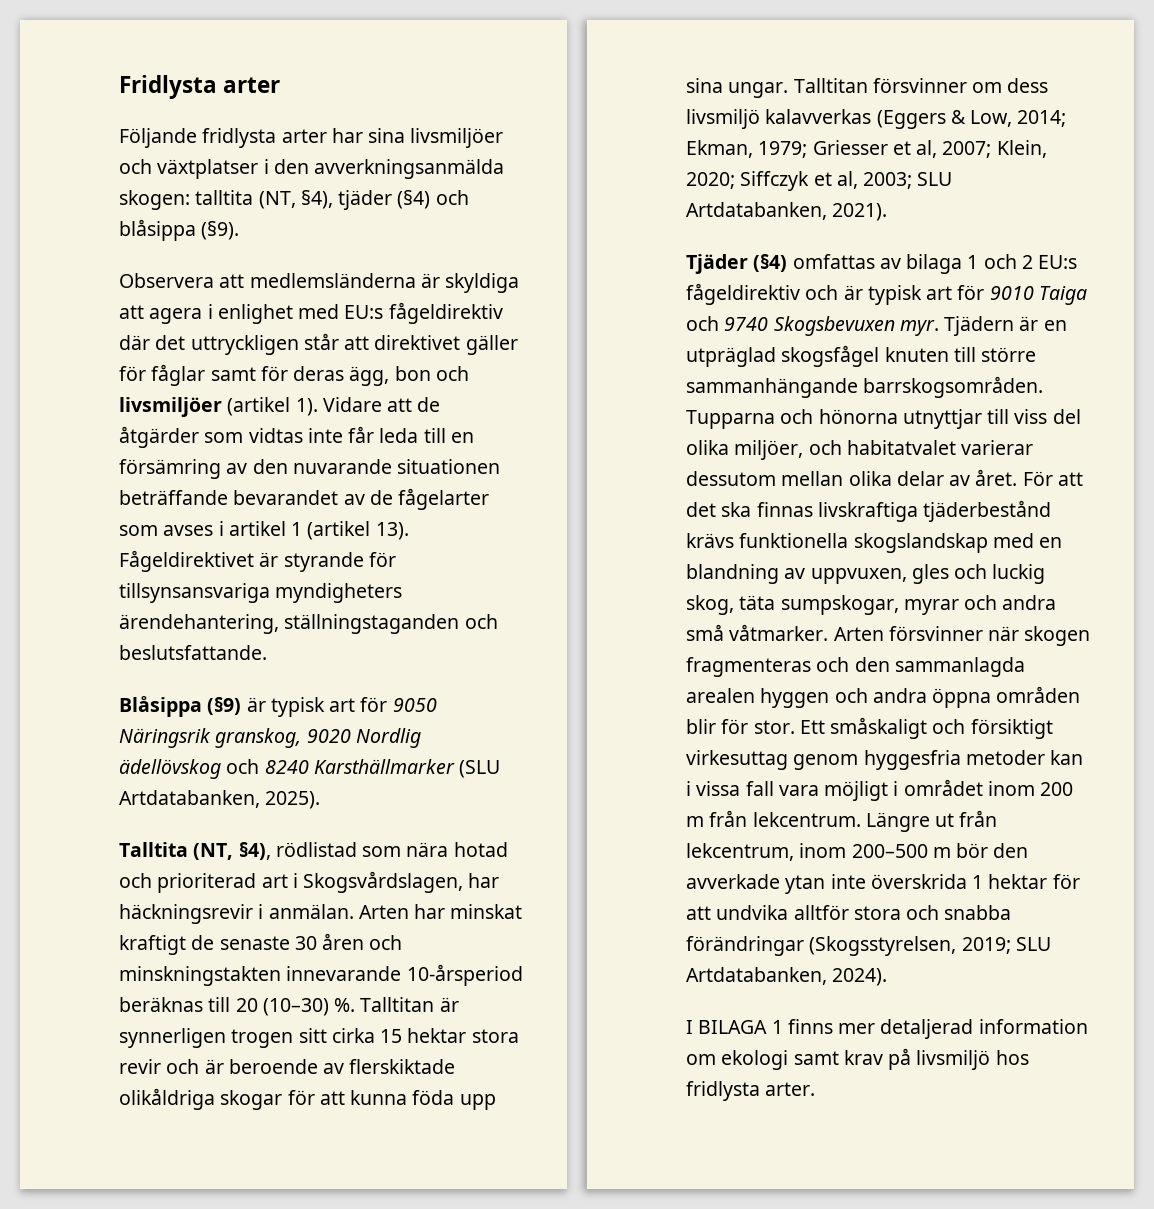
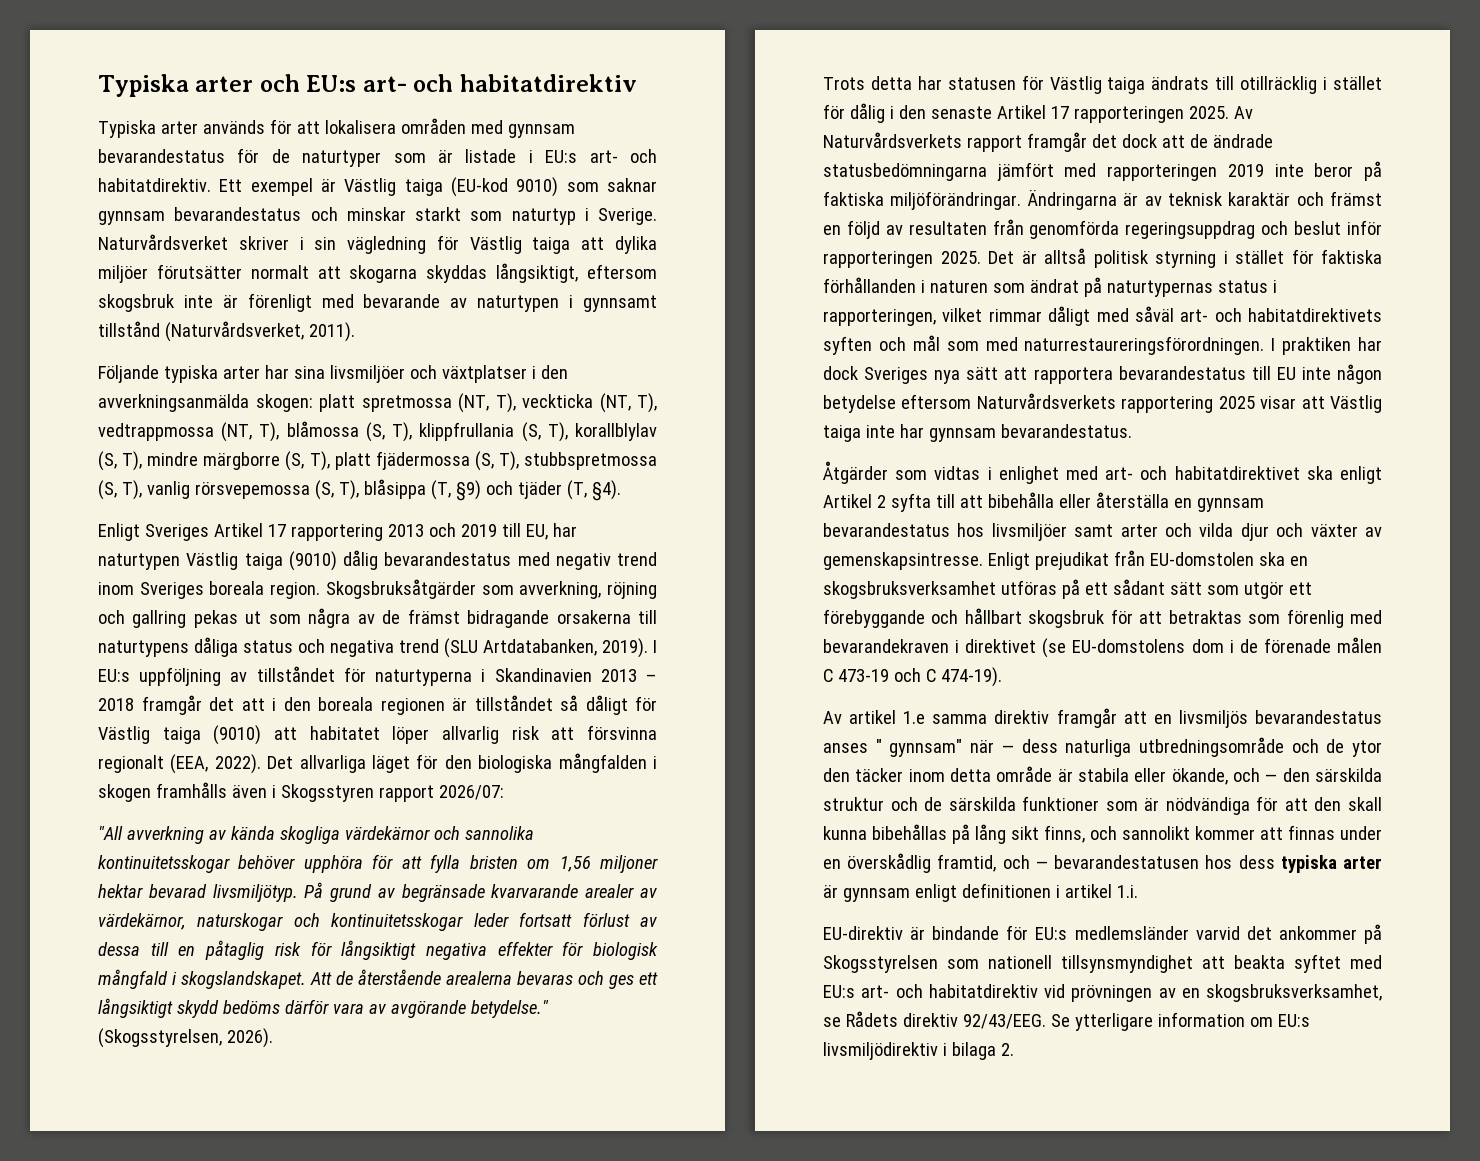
[119,75,281,99] Fridlysta arter -> [98,74,637,97] [98,118,575,138] [98,148,657,167] [98,177,657,197] [98,207,657,225] [98,234,657,254] [98,263,657,283] [98,293,658,312] [98,321,355,342] Typiska arter och EU:s art- och habitatdirektiv // Typiska arter används för att lokalisera områden med gynnsam bevarandestatus för de naturtyper som är listade i EU:s art- och habitatdirektiv. Ett exempel är Västlig taiga (EU-kod 9010) som saknar gynnsam bevarandestatus och minskar starkt som naturtyp i Sverige. Naturvårdsverket skriver i sin vägledning för Västlig taiga att dylika miljöer förutsätter normalt att skogarna skyddas långsiktigt, eftersom skogsbruk inte är förenligt med bevarande av naturtypen i gynnsamt tillstånd (Naturvårdsverket, 2011).
[202,128,277,148] fridlysta -> [163,365,218,383] typiska
[195,190,469,210] [119,219,240,241] [119,273,520,293] [119,302,503,324] [119,333,518,355] [119,364,469,386] [119,397,441,417] [119,426,474,448] [119,459,501,479] [119,488,490,510] [119,521,409,540] [119,550,396,572] [119,583,403,603] [119,614,498,634] [119,645,267,660] [119,696,437,717] [119,728,421,748] [119,759,501,779] [119,790,321,809] [119,842,508,860] [119,871,500,893] [119,904,523,924] [119,933,403,955] [119,964,523,986] [119,997,459,1016] [119,1028,519,1048] [119,1059,456,1074] [119,1088,496,1110] [686,78,1049,98] [686,109,1067,129] [686,140,1047,158] [686,171,953,191] [686,202,888,221] [686,254,1078,274] [686,283,1087,305] [686,316,1067,336] [686,345,1037,367] [686,376,1044,398] [686,409,1081,429] [686,440,1034,460] [686,469,1083,486] [686,500,1052,522] [686,533,1063,553] [686,564,1046,584] [686,595,1057,615] [686,624,1091,646] [686,657,1025,677] [686,686,1081,708] [686,717,1053,739] [686,750,1084,770] [686,779,1074,801] [686,810,998,832] [686,843,1029,861] [686,874,1080,894] [686,905,1012,920] [686,936,1051,956] [686,967,888,986] [686,1019,1088,1039] [686,1048,1029,1070] [686,1081,816,1101] talltita (NT, §4), tjäder (§4) och blåsippa (§9). // Observera att medlemsländerna är skyldiga att agera i enlighet med EU:s fågeldirektiv där det uttryckligen står att direktivet gäller för fåglar samt för deras ägg, bon och livsmiljöer (artikel 1). Vidare att de åtgärder som vidtas inte får leda till en försämring av den nuvarande situationen beträffande bevarandet av de fågelarter som avses i artikel 1 (artikel 13). Fågeldirektivet är styrande för tillsynsansvariga myndigheters ärendehantering, ställningstaganden och beslutsfattande. // Blåsippa (§9) är typisk art för 9050 Näringsrik granskog, 9020 Nordlig ädellövskog och 8240 Karsthällmarker (SLU Artdatabanken, 2025). // Talltita (NT, §4), rödlistad som nära hotad och prioriterad art i Skogsvårdslagen, har häckningsrevir i anmälan. Arten har minskat kraftigt de senaste 30 åren och minskningstakten innevarande 10-årsperiod beräknas till 20 (10–30) %. Talltitan är synnerligen trogen sitt cirka 15 hektar stora revir och är beroende av flerskiktade olikåldriga skogar för att kunna föda upp sina ungar. Talltitan försvinner om dess livsmiljö kalavverkas (Eggers & Low, 2014; Ekman, 1979; Griesser et al, 2007; Klein, 2020; Siffczyk et al, 2003; SLU Artdatabanken, 2021). // Tjäder (§4) omfattas av bilaga 1 och 2 EU:s fågeldirektiv och är typisk art för 9010 Taiga och 9740 Skogsbevuxen myr. Tjädern är en utpräglad skogsfågel knuten till större sammanhängande barrskogsområden. Tupparna och hönorna utnyttjar till viss del olika miljöer, och habitatvalet varierar dessutom mellan olika delar av året. För att det ska finnas livskraftiga tjäderbestånd krävs funktionella skogslandskap med en blandning av uppvuxen, gles och luckig skog, täta sumpskogar, myrar och andra små våtmarker. Arten försvinner när skogen fragmenteras och den sammanlagda arealen hyggen och andra öppna områden blir för stor. Ett småskaligt och försiktigt virkesuttag genom hyggesfria metoder kan i vissa fall vara möjligt i området inom 200 m från lekcentrum. Längre ut från lekcentrum, inom 200–500 m bör den avverkade ytan inte överskrida 1 hektar för att undvika alltför stora och snabba förändringar (Skogsstyrelsen, 2019; SLU Artdatabanken, 2024). // I BILAGA 1 finns mer detaljerad information om ekologi samt krav på livsmiljö hos fridlysta arter. -> [319,393,657,413] [98,421,657,442] [98,451,657,471] [98,479,621,501] [98,523,577,541] [98,550,657,571] [98,579,657,599] [98,608,657,628] [98,637,657,658] [98,666,657,686] [98,695,657,715] [98,725,657,745] [98,753,657,774] [98,782,504,802] [98,826,534,844] [98,854,658,873] [98,882,657,902] [98,912,657,931] [98,940,658,960] [98,969,658,989] [98,998,549,1018] [98,1028,273,1048] [823,75,1382,94] [823,103,1253,123] [823,132,1273,152] [823,161,1382,181] [823,189,1382,210] [823,219,1382,239] [823,248,1382,268] [823,277,1277,297] [823,306,1382,326] [823,335,1382,355] [823,364,1382,384] [823,393,1382,413] [823,424,1132,442] [822,461,1382,484] [823,492,1264,512] [823,523,1382,541] [823,550,1308,570] [823,579,1312,599] [823,608,1382,628] [823,637,1382,658] [823,667,1002,687] [823,708,1382,728] [823,737,1382,757] [823,766,1382,785] [823,796,1382,815] [823,824,1382,844] [823,853,1382,873] [823,883,1138,902] [823,924,1382,944] [823,954,1382,973] [823,984,1382,1002] [823,1011,1310,1031] [823,1042,1014,1060] platt spretmossa (NT, T), veckticka (NT, T), vedtrappmossa (NT, T), blåmossa (S, T), klippfrullania (S, T), korallblylav (S, T), mindre märgborre (S, T), platt fjädermossa (S, T), stubbspretmossa (S, T), vanlig rörsvepemossa (S, T), blåsippa (T, §9) och tjäder (T, §4). // Enligt Sveriges Artikel 17 rapportering 2013 och 2019 till EU, har naturtypen Västlig taiga (9010) dålig bevarandestatus med negativ trend inom Sveriges boreala region. Skogsbruksåtgärder som avverkning, röjning och gallring pekas ut som några av de främst bidragande orsakerna till naturtypens dåliga status och negativa trend (SLU Artdatabanken, 2019). I EU:s uppföljning av tillståndet för naturtyperna i Skandinavien 2013 – 2018 framgår det att i den boreala regionen är tillståndet så dåligt för Västlig taiga (9010) att habitatet löper allvarlig risk att försvinna regionalt (EEA, 2022). Det allvarliga läget för den biologiska mångfalden i skogen framhålls även i Skogsstyren rapport 2026/07: // "All avverkning av kända skogliga värdekärnor och sannolika kontinuitetsskogar behöver upphöra för att fylla bristen om 1,56 miljoner hektar bevarad livsmiljötyp. På grund av begränsade kvarvarande arealer av värdekärnor, naturskogar och kontinuitetsskogar leder fortsatt förlust av dessa till en påtaglig risk för långsiktigt negativa effekter för biologisk mångfald i skogslandskapet. Att de återstående arealerna bevaras och ges ett långsiktigt skydd bedöms därför vara av avgörande betydelse." (Skogsstyrelsen, 2026). // Trots detta har statusen för Västlig taiga ändrats till otillräcklig i stället för dålig i den senaste Artikel 17 rapporteringen 2025. Av Naturvårdsverkets rapport framgår det dock att de ändrade statusbedömningarna jämfört med rapporteringen 2019 inte beror på faktiska miljöförändringar. Ändringarna är av teknisk karaktär och främst en följd av resultaten från genomförda regeringsuppdrag och beslut inför rapporteringen 2025. Det är alltså politisk styrning i stället för faktiska förhållanden i naturen som ändrat på naturtypernas status i rapporteringen, vilket rimmar dåligt med såväl art- och habitatdirektivets syften och mål som med naturrestaureringsförordningen. I praktiken har dock Sveriges nya sätt att rapportera bevarandestatus till EU inte någon betydelse eftersom Naturvårdsverkets rapportering 2025 visar att Västlig taiga inte har gynnsam bevarandestatus. // Åtgärder som vidtas i enlighet med art- och habitatdirektivet ska enligt Artikel 2 syfta till att bibehålla eller återställa en gynnsam bevarandestatus hos livsmiljöer samt arter och vilda djur och växter av gemenskapsintresse. Enligt prejudikat från EU-domstolen ska en skogsbruksverksamhet utföras på ett sådant sätt som utgör ett förebyggande och hållbart skogsbruk för att betraktas som förenlig med bevarandekraven i direktivet (se EU-domstolens dom i de förenade målen C 473-19 och C 474-19). // Av artikel 1.e samma direktiv framgår att en livsmiljös bevarandestatus anses " gynnsam" när — dess naturliga utbredningsområde och de ytor den täcker inom detta område är stabila eller ökande, och — den särskilda struktur och de särskilda funktioner som är nödvändiga för att den skall kunna bibehållas på lång sikt finns, och sannolikt kommer att finnas under en överskådlig framtid, och — bevarandestatusen hos dess typiska arter är gynnsam enligt definitionen i artikel 1.i. // EU-direktiv är bindande för EU:s medlemsländer varvid det ankommer på Skogsstyrelsen som nationell tillsynsmyndighet att beakta syftet med EU:s art- och habitatdirektiv vid prövningen av en skogsbruksverksamhet, se Rådets direktiv 92/43/EEG. Se ytterligare information om EU:s livsmiljödirektiv i bilaga 2.

